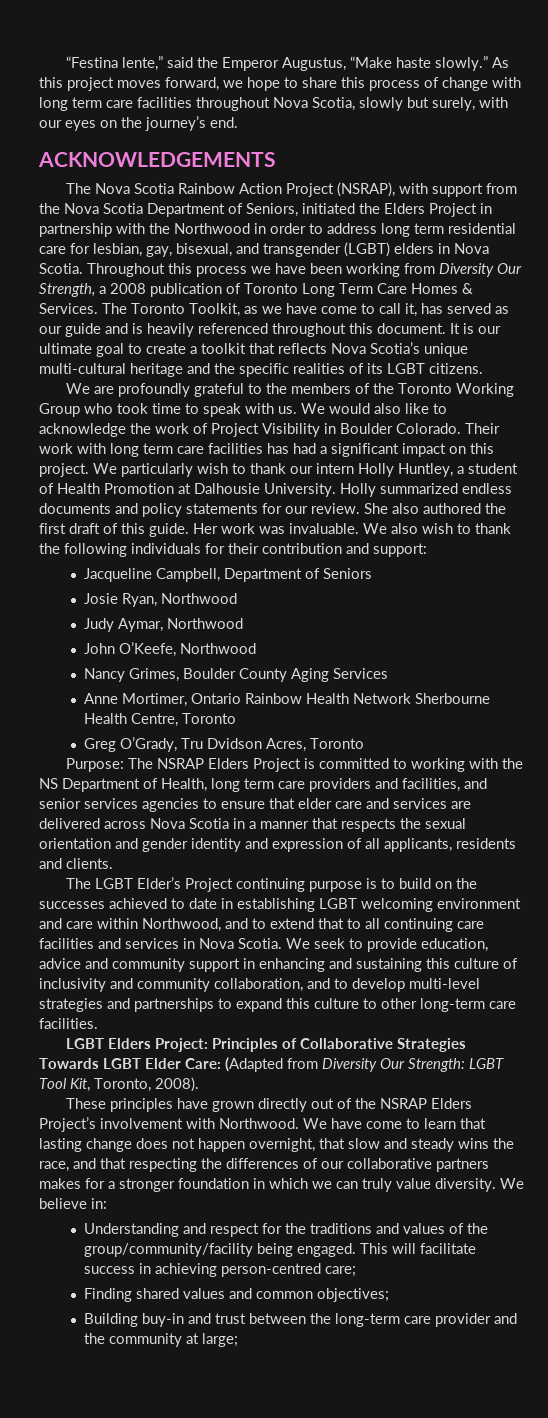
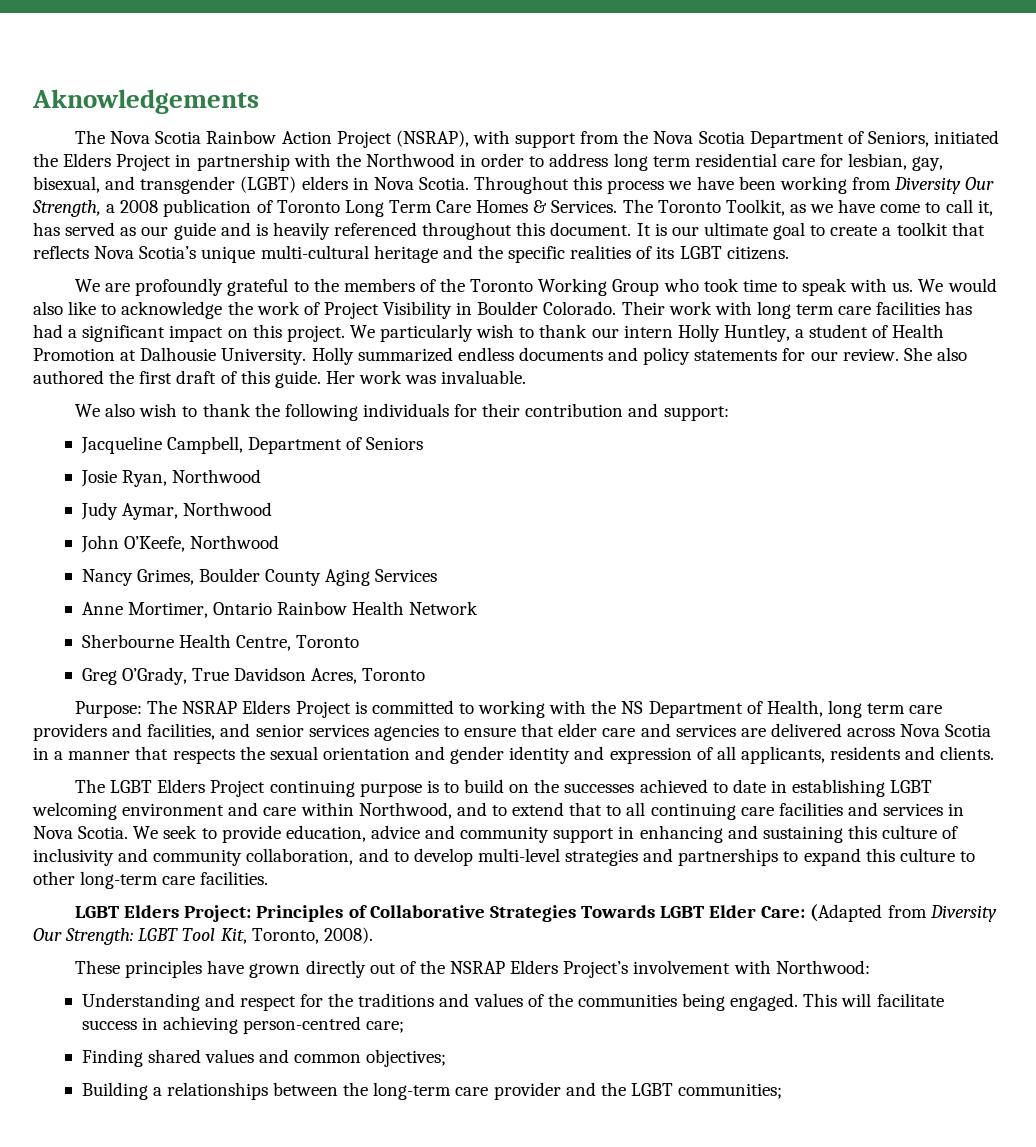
[66,56,510,71] [39,77,521,91] [39,97,508,111] [39,116,238,131] [38,152,276,167] “Festina lente,” said the Emperor Augustus, “Make haste slowly.” As this project moves forward, we hope to share this process of change with long term care facilities throughout Nova Scotia, slowly but surely, with our eyes on the journey’s end. // ACKNOWLEDGEMENTS -> [32,89,259,114] Aknowledgements
(359, 528) none -> (527, 377) //
(411, 698) none -> (479, 608) //
[180,738,262,749] Tru Dvidson -> [191,667,307,681] True Davidson
[137,877,182,889] Elder’s -> [157,779,206,793] Elders
[219,1118,486,1129] [39,1138,514,1152] [39,1158,489,1172] [39,1178,524,1192] [39,1198,107,1209] Northwood. We have come to learn that lasting change does not happen overnight, that slow and steady wins the race, and that respecting the differences of our collaborative partners makes for a stronger foundation in which we can truly value diversity. We believe in: -> [775,960,870,974] Northwood:
[83,1243,253,1257] group/community/facility -> [577,994,677,1007] communities
[141,1313,246,1327] buy-in and trust -> [152,1082,268,1100] a relationships
[108,1333,238,1347] community at large; -> [630,1083,783,1099] LGBT communities;

